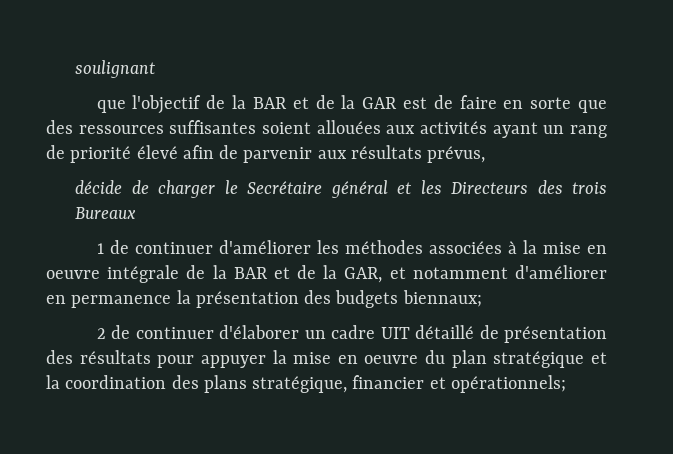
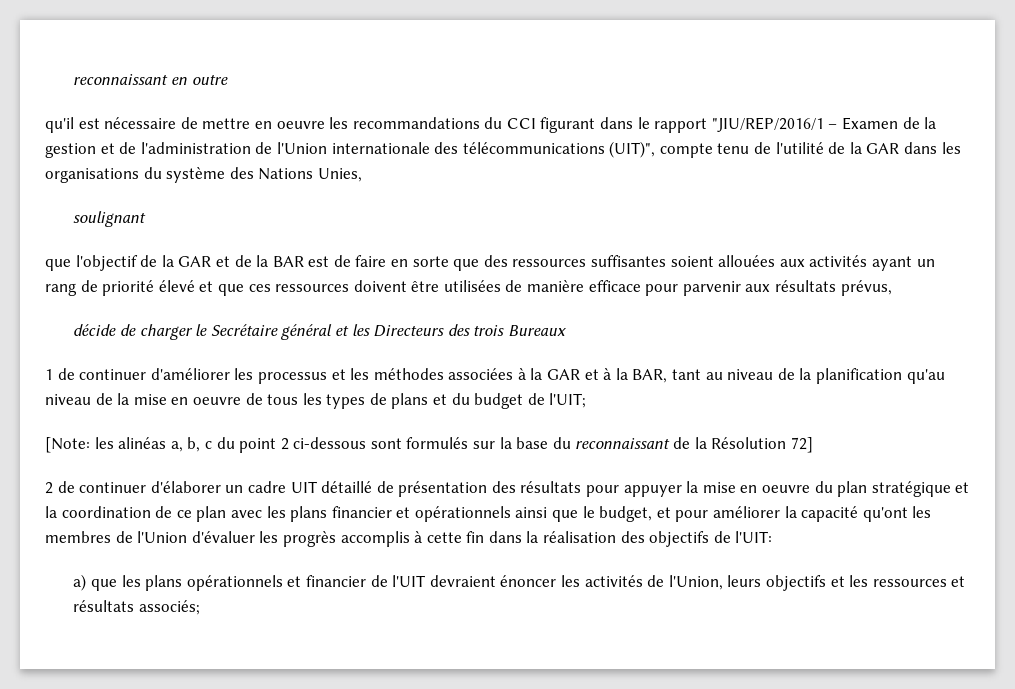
(75, 69) none -> [73,74,228,85] [45,117,937,133] [45,141,961,158] [45,167,362,183] reconnaissant en outre // qu'il est nécessaire de mettre en oeuvre les recommandations du CCI figurant dans le rapport "JIU/REP/2016/1 – Examen de la gestion et de l'administration de l'Union internationale des télécommunications (UIT)", compte tenu de l'utilité de la GAR dans les organisations du système des Nations Unies, //
[252,95,398,109] BAR et de la GAR -> [178,255,304,267] GAR et de la BAR
[182,145,239,159] afin de -> [199,280,679,296] et que ces ressources doivent être utilisées de manière efficace pour
(339, 247) none -> [257,368,370,384] processus et les
[542,242,608,254] [46,265,607,283] [46,290,482,308] mise en oeuvre intégrale de la BAR et de la GAR, et notamment d'améliorer en permanence la présentation des budgets biennaux; -> [547,368,945,384] [45,393,587,409] [45,437,813,453] GAR et à la BAR, tant au niveau de la planification qu'au niveau de la mise en oeuvre de tous les types de plans et du budget de l'UIT; // [Note: les alinéas a, b, c du point 2 ci-dessous sont formulés sur la base du reconnaissant de la Résolution 72]
[171,375,566,393] des plans stratégique, financier et opérationnels; -> [155,506,932,522] [45,531,773,547] [73,574,966,591] [73,600,201,615] de ce plan avec les plans financier et opérationnels ainsi que le budget, et pour améliorer la capacité qu'ont les membres de l'Union d'évaluer les progrès accomplis à cette fin dans la réalisation des objectifs de l'UIT: // a) que les plans opérationnels et financier de l'UIT devraient énoncer les activités de l'Union, leurs objectifs et les ressources et résultats associés;

